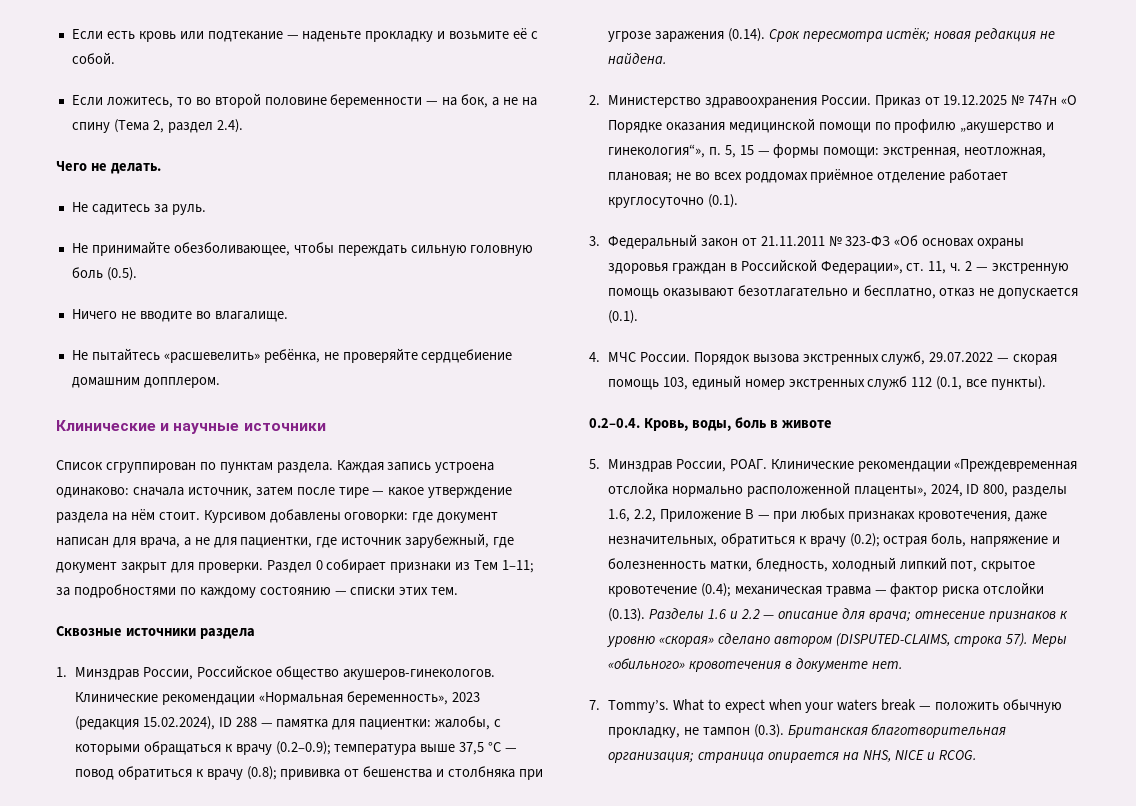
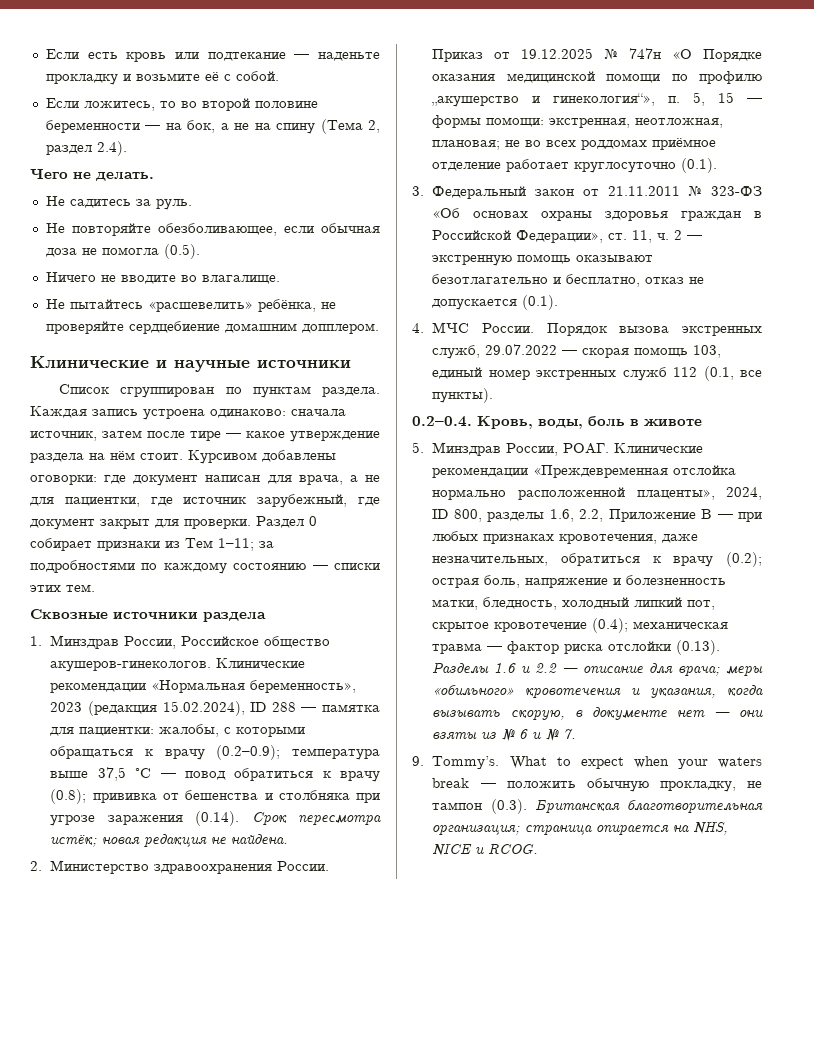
[91,241,534,256] [71,267,103,279] принимайте обезболивающее, чтобы переждать сильную головную боль -> [71,223,380,236] [45,247,159,257] повторяйте обезболивающее, если обычная доза не помогла
[915,611,1068,622] [606,633,1068,647] [607,658,903,672] [589,700,600,710] отнесение признаков к уровню «скорая» сделано автором (DISPUTED-CLAIMS, строка 57). Меры «обильного» кровотечения в документе нет. // 7. -> [726,666,763,677] [432,684,763,699] [432,707,763,721] [432,729,577,742] [412,756,424,766] меры «обильного» кровотечения и указания, когда вызывать скорую, в документе нет — они взяты из № 6 и № 7. // 9.

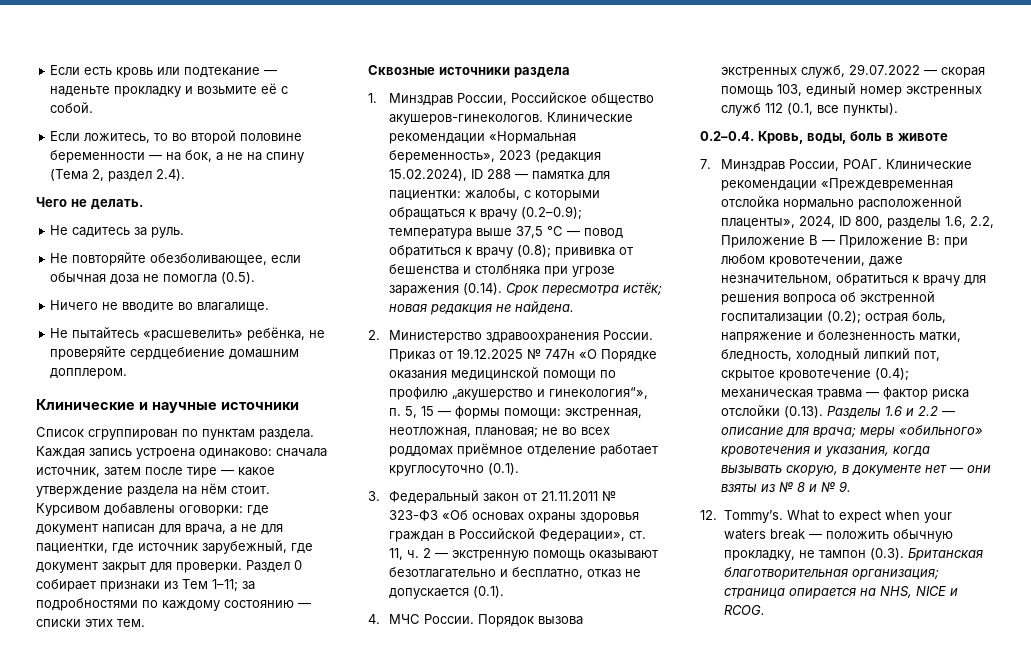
[412,442,424,453] 5. -> [700,159,711,169] 7.
[738,512,762,522] [432,531,699,544] [432,553,714,567] при любых признаках кровотечения, даже незначительных, обратиться к врачу -> [839,235,969,248] [721,254,904,267] [721,273,987,286] [721,291,936,305] [721,313,824,324] Приложение В: при любом кровотечении, даже незначительном, обратиться к врачу для решения вопроса об экстренной госпитализации
[519,729,529,739] 6 -> [797,482,806,492] 8
[563,729,577,739] [412,756,424,766] 7. // 9. -> [839,481,852,492] [700,510,717,520] 9. // 12.

